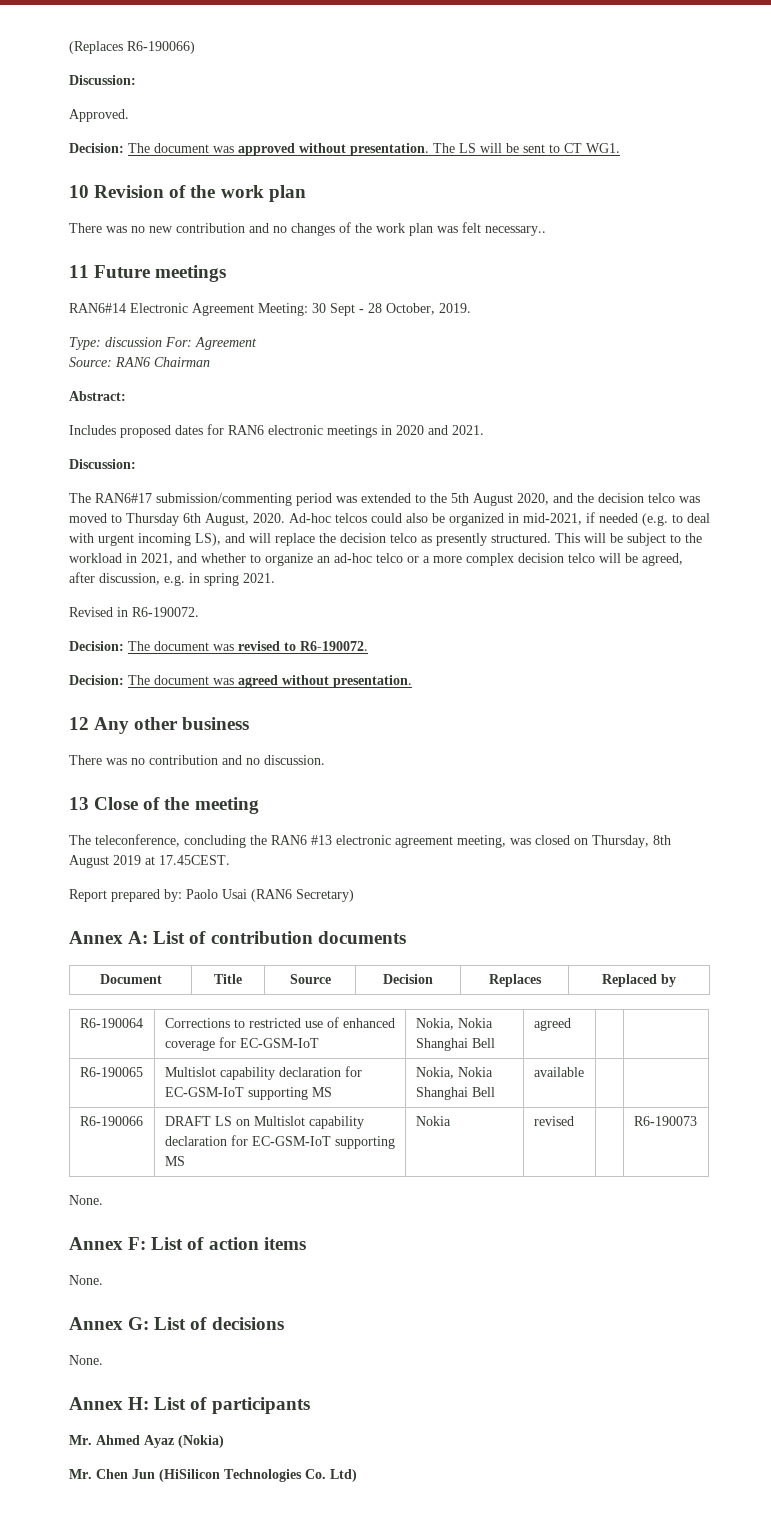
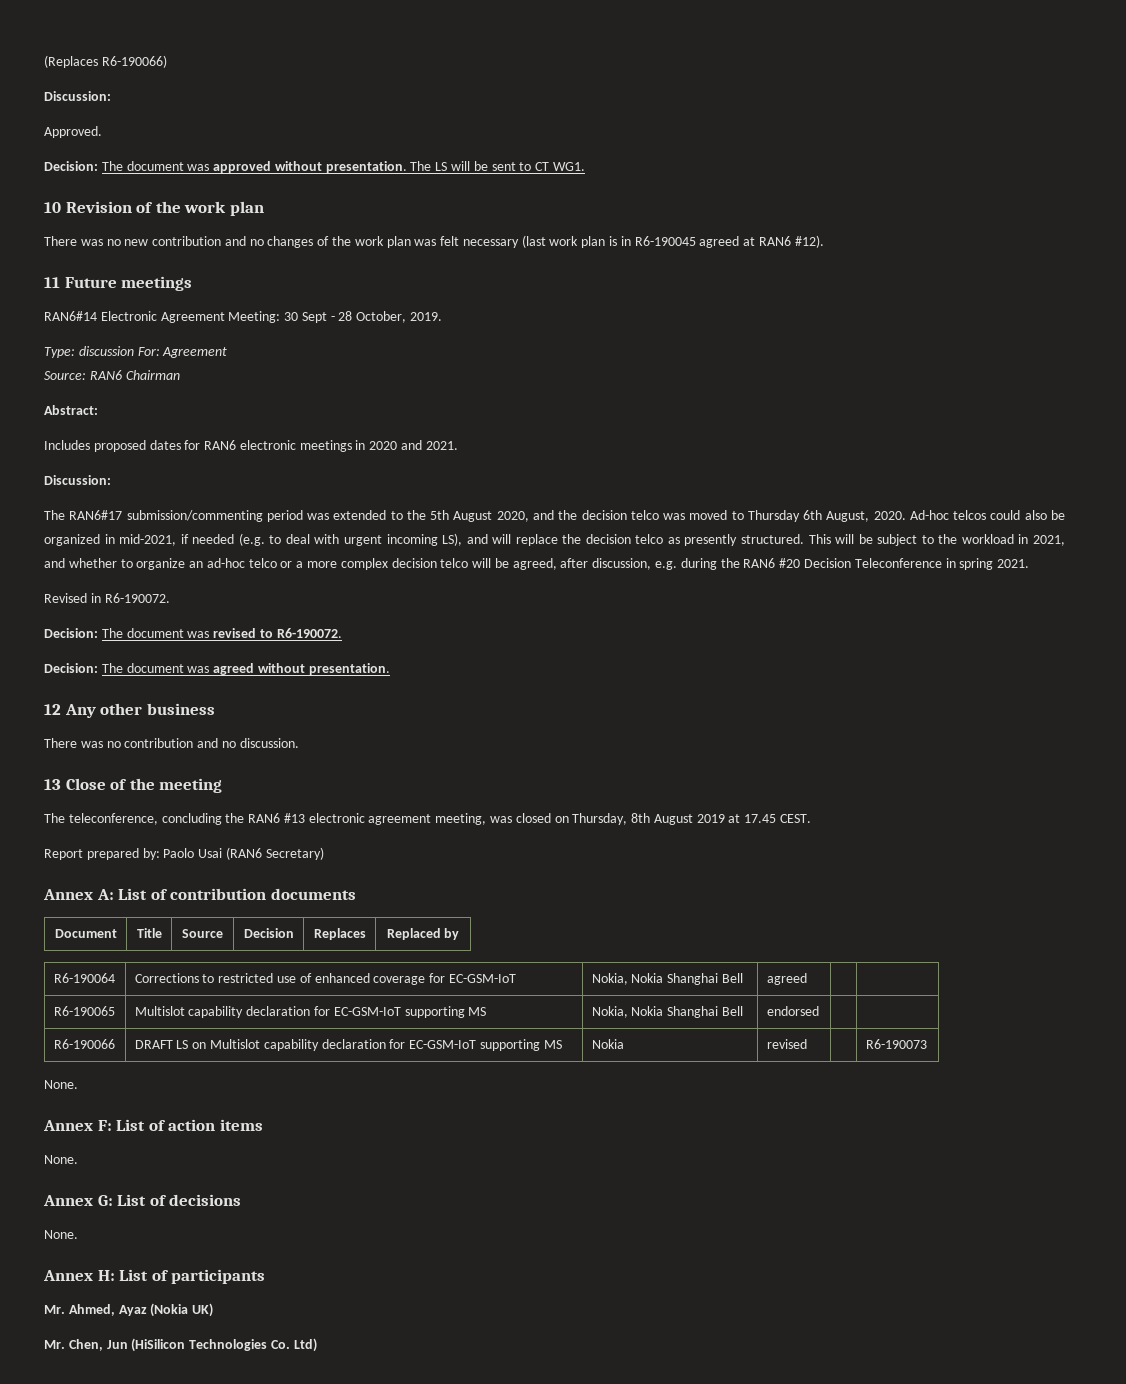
[485,226,546,236] necessary.. -> [462,235,824,248] necessary (last work plan is in R6-190045 agreed at RAN6 #12).
(185, 580) none -> [680,558,942,570] during the RAN6 #20 Decision Teleconference
[159,855,230,865] 17.45CEST. -> [744,814,812,823] 17.45 CEST.
[533,1067,584,1077] available -> [766,1006,819,1016] endorsed
[96,1435,224,1448] [69,1469,128,1479] Ahmed Ayaz (Nokia) // Mr. Chen -> [68,1303,214,1317] [44,1339,103,1351] Ahmed, Ayaz (Nokia UK) // Mr. Chen,

